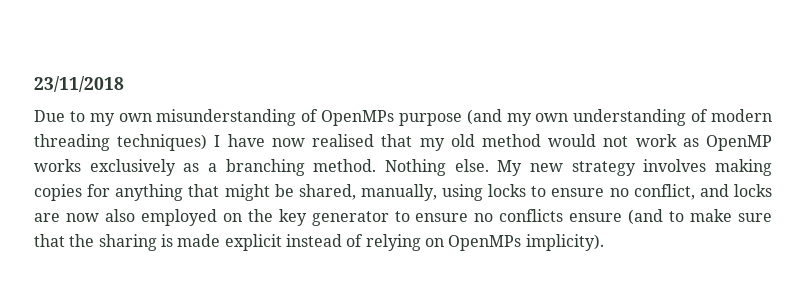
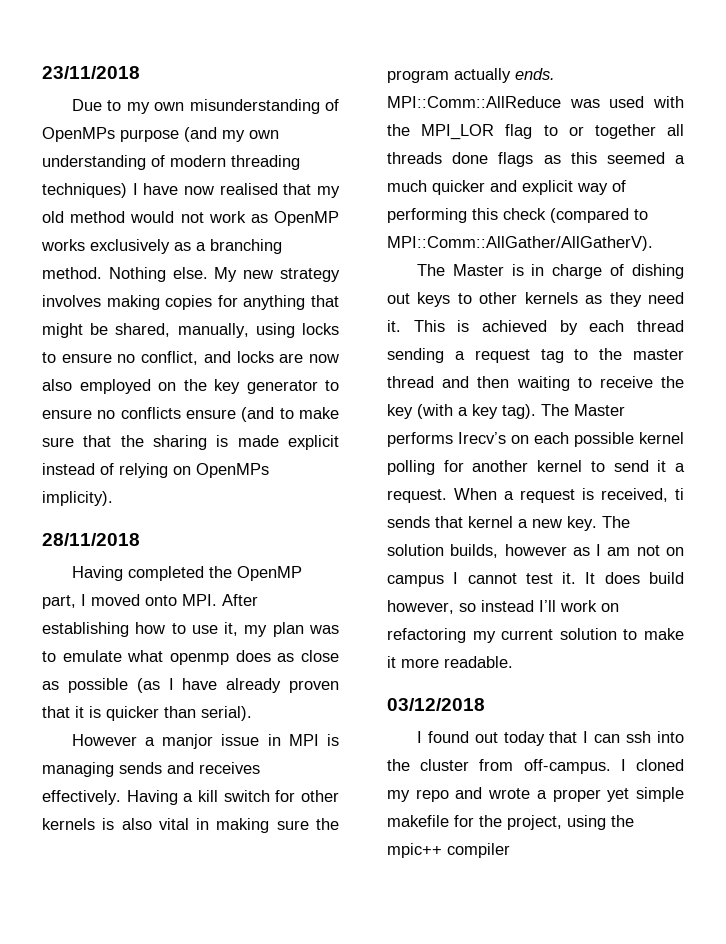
(604, 242) none -> [42,533,140,546] [71,566,302,581] [42,594,258,609] [42,622,339,637] [42,650,339,665] [42,678,339,693] [42,706,252,721] [71,734,339,749] [42,762,260,777] [42,790,339,805] [42,818,339,833] [387,68,555,83] [387,96,684,108] [387,124,684,140] [387,152,685,167] [387,180,626,195] [387,208,648,223] [387,236,653,251] [416,264,684,279] [387,292,684,307] [387,320,684,335] [387,348,684,363] [387,376,684,391] [387,404,625,419] [387,432,684,447] [387,460,685,475] [387,488,684,503] [387,516,630,531] [387,544,684,558] [387,572,684,587] [387,600,619,614] [387,628,684,643] [387,656,513,668] [387,698,485,711] [416,731,684,746] [387,759,684,774] [387,787,684,802] [387,815,634,830] [387,843,510,858] // 28/11/2018 // Having completed the OpenMP part, I moved onto MPI. After establishing how to use it, my plan was to emulate what openmp does as close as possible (as I have already proven that it is quicker than serial). // However a manjor issue in MPI is managing sends and receives effectively. Having a kill switch for other kernels is also vital in making sure the program actually ends. MPI::Comm::AllReduce was used with the MPI_LOR flag to or together all threads done flags as this seemed a much quicker and explicit way of performing this check (compared to MPI::Comm::AllGather/AllGatherV). // The Master is in charge of dishing out keys to other kernels as they need it. This is achieved by each thread sending a request tag to the master thread and then waiting to receive the key (with a key tag). The Master performs Irecv’s on each possible kernel polling for another kernel to send it a request. When a request is received, ti sends that kernel a new key. The solution builds, however as I am not on campus I cannot test it. It does build however, so instead I’ll work on refactoring my current solution to make it more readable. // 03/12/2018 // I found out today that I can ssh into the cluster from off-campus. I cloned my repo and wrote a proper yet simple makefile for the project, using the mpic++ compiler

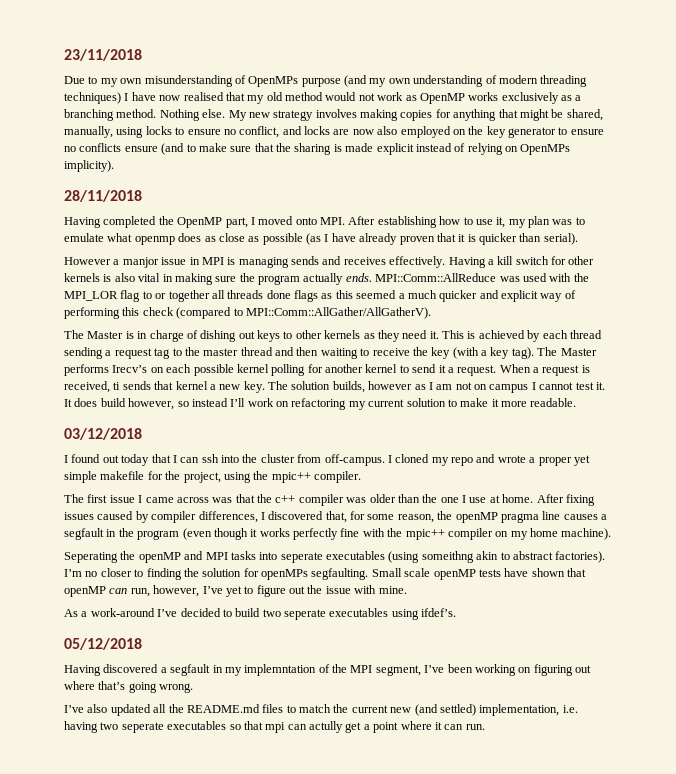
[447,843,510,858] compiler -> [314,471,361,483] [64,494,595,506] [64,511,607,523] [64,528,612,540] [64,551,606,563] [64,568,586,580] [64,585,407,597] [64,608,457,620] [64,638,142,650] [64,664,591,676] [64,681,194,693] [64,704,578,716] [64,721,485,733] compiler. // The first issue I came across was that the c++ compiler was older than the one I use at home. After fixing issues caused by compiler differences, I discovered that, for some reason, the openMP pragma line causes a segfault in the program (even though it works perfectly fine with the mpic++ compiler on my home machine). // Seperating the openMP and MPI tasks into seperate executables (using someithng akin to abstract factories). I’m no closer to finding the solution for openMPs segfaulting. Small scale openMP tests have shown that openMP can run, however, I’ve yet to figure out the issue with mine. // As a work-around I’ve decided to build two seperate executables using ifdef’s. // 05/12/2018 // Having discovered a segfault in my implemntation of the MPI segment, I’ve been working on figuring out where that’s going wrong. // I’ve also updated all the README.md files to match the current new (and settled) implementation, i.e. having two seperate executables so that mpi can actully get a point where it can run.

